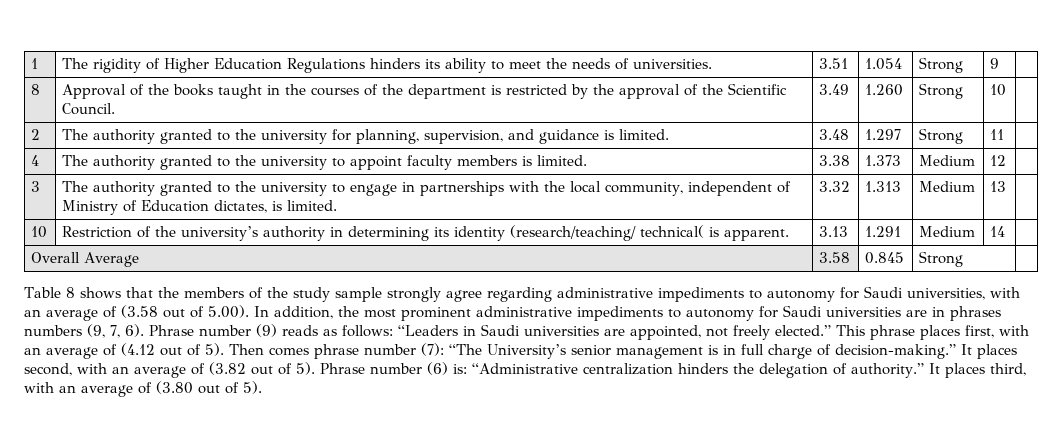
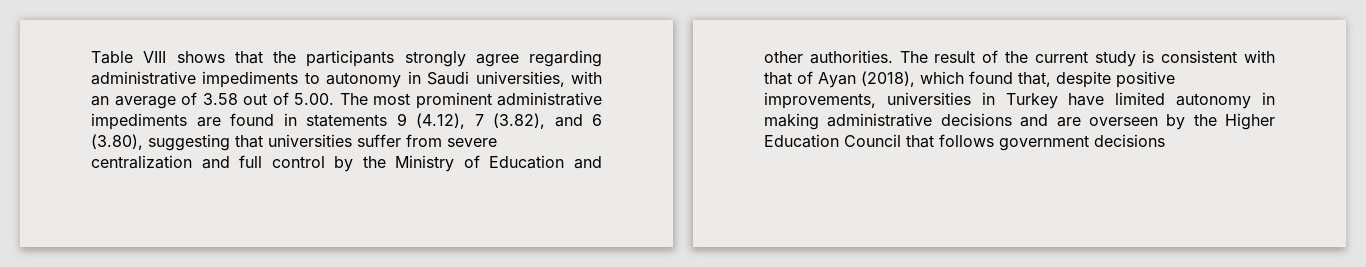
[31,58,39,69] [62,58,713,73] [819,58,849,69] [865,58,903,70] [919,57,964,73] [990,58,1000,69] [31,84,41,95] [62,83,788,99] [62,103,116,115] [819,84,850,95] [865,84,904,96] [919,83,964,99] [990,84,1007,96] [31,129,41,140] [62,129,670,144] [819,129,850,140] [865,129,902,140] [919,128,964,144] [990,129,1005,140] [31,155,40,166] [62,155,588,170] [819,155,851,166] [865,155,902,166] [919,155,976,166] [990,155,1007,166] [31,181,41,192] [62,181,792,196] [62,200,338,215] [819,181,851,192] [865,181,902,192] [919,181,976,192] [990,181,1007,192] [31,226,48,238] [62,225,790,241] [819,226,849,237] [865,226,902,237] [919,226,976,237] [990,226,1006,237] [31,252,140,267] [819,252,851,263] [865,252,905,264] [919,251,964,267] [24,287,382,302] 1 | The rigidity of Higher Education Regulations hinders its ability to meet the needs of universities. | 3.51 | 1.054 | Strong | 9 | // 8 | Approval of the books taught in the courses of the department is restricted by the approval of the Scientific Council. | 3.49 | 1.260 | Strong | 10 | // 2 | The authority granted to the university for planning, supervision, and guidance is limited. | 3.48 | 1.297 | Strong | 11 | // 4 | The authority granted to the university to appoint faculty members is limited. | 3.38 | 1.373 | Medium | 12 | // 3 | The authority granted to the university to engage in partnerships with the local community, independent of Ministry of Education dictates, is limited. | 3.32 | 1.313 | Medium | 13 | // 10 | Restriction of the university’s authority in determining its identity (research/teaching/ technical( is apparent. | 3.13 | 1.291 | Medium | 14 | // Overall Average | 3.58 | 0.845 | Strong | // Table 8 shows that the members of the study sample -> [91,50,395,67] Table VIII shows that the participants
[839,287,859,299] for -> [407,71,421,84] in
[121,305,1001,321] [24,324,1029,340] [24,343,1017,359] [24,362,1026,378] [24,381,262,397] (3.58 out of 5.00). In addition, the most prominent administrative impediments to autonomy for Saudi universities are in phrases numbers (9, 7, 6). Phrase number (9) reads as follows: “Leaders in Saudi universities are appointed, not freely elected.” This phrase places first, with an average of (4.12 out of 5). Then comes phrase number (7): “The University’s senior management is in full charge of decision-making.” It places second, with an average of (3.82 out of 5). Phrase number (6) is: “Administrative centralization hinders the delegation of authority.” It places third, with an average of (3.80 out of 5). -> [202,92,602,109] [91,113,602,130] [91,134,497,151] [91,155,602,172] [764,50,1275,67] [764,71,1175,88] [764,92,1275,109] [764,113,1275,130] [764,134,1165,151] 3.58 out of 5.00. The most prominent administrative impediments are found in statements 9 (4.12), 7 (3.82), and 6 (3.80), suggesting that universities suffer from severe centralization and full control by the Ministry of Education and other authorities. The result of the current study is consistent with that of Ayan (2018), which found that, despite positive improvements, universities in Turkey have limited autonomy in making administrative decisions and are overseen by the Higher Education Council that follows government decisions

